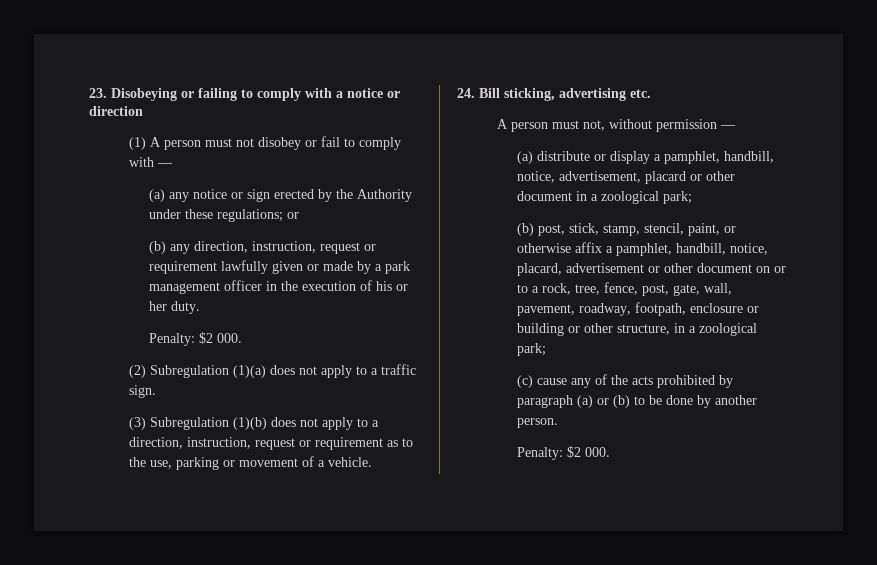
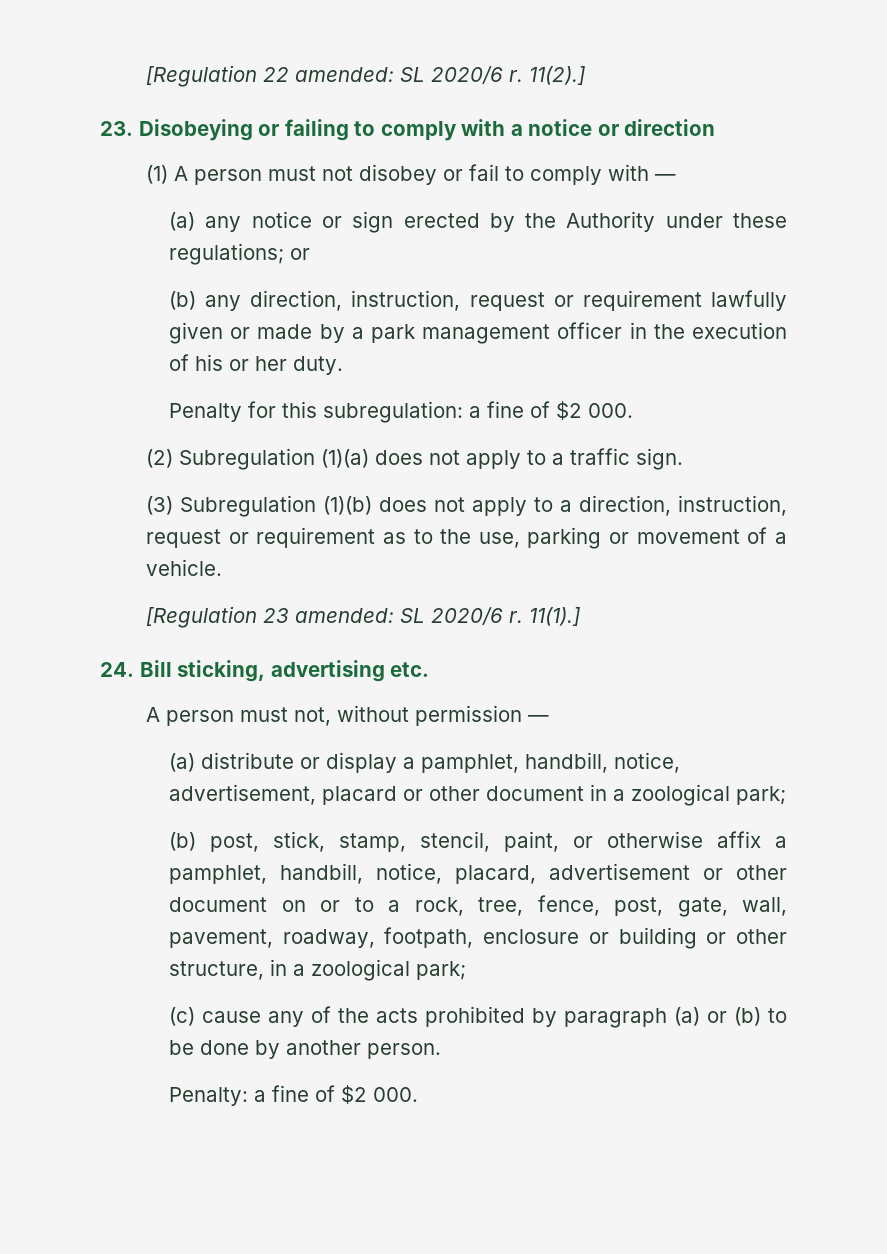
(89, 93) none -> [146,65,586,87] [Regulation 22 amended: SL 2020/6 r. 11(2).] //
[148,333,195,346] Penalty: -> [169,401,551,423] Penalty for this subregulation: a fine of
(372, 462) none -> [146,606,581,628] // [Regulation 23 amended: SL 2020/6 r. 11(1).]
(563, 453) none -> [254,1085,336,1102] a fine of

